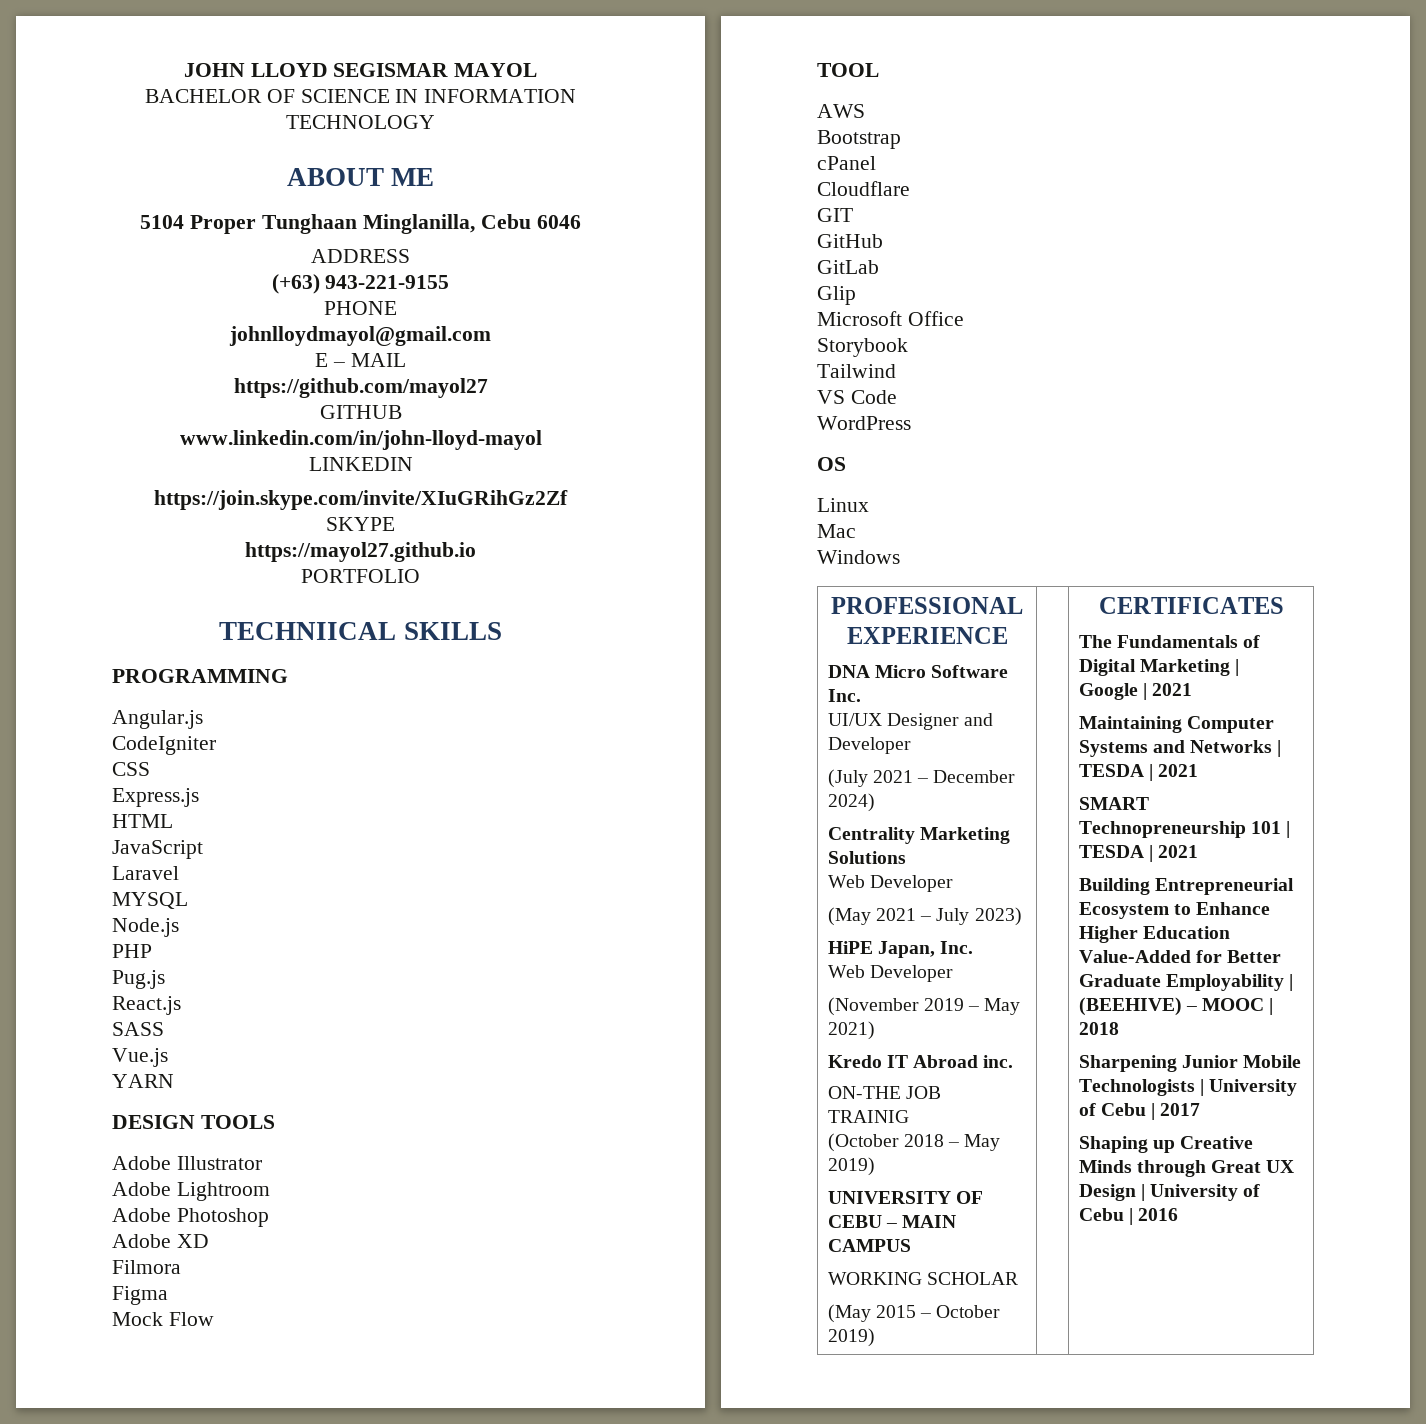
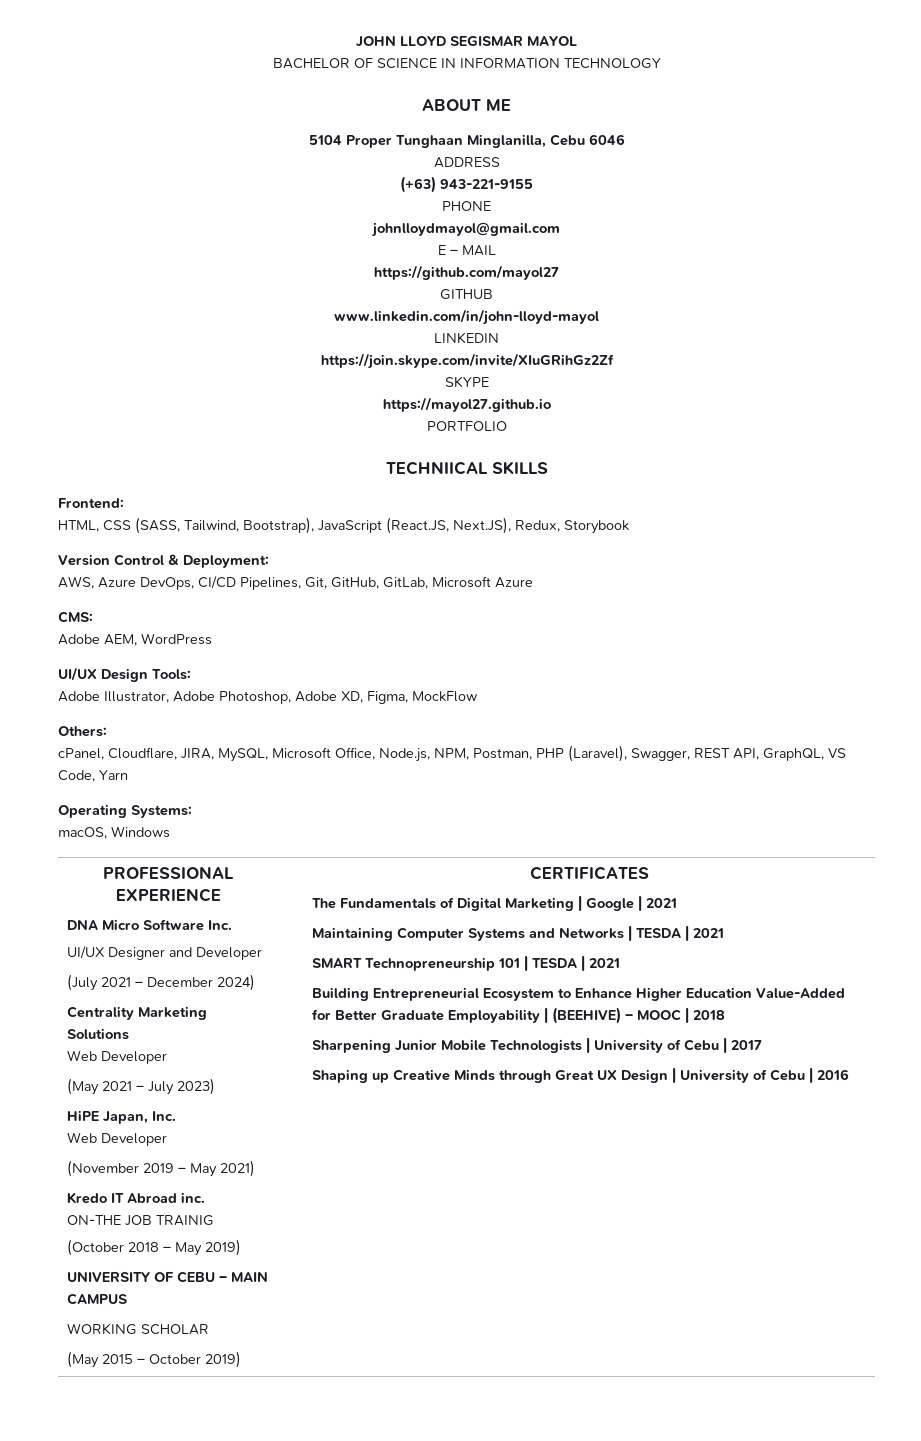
[112,669,288,683] [112,710,203,729] [112,736,216,755] [112,762,150,776] [112,788,199,807] [112,814,173,828] [112,840,203,859] [112,866,179,880] [112,892,188,909] [112,918,179,937] [112,944,152,958] [112,970,165,989] [112,996,181,1015] [112,1022,164,1036] [112,1048,168,1067] [112,1074,174,1088] [112,1115,275,1129] [112,1156,262,1170] [112,1182,270,1201] [112,1208,269,1227] [112,1234,209,1248] [112,1260,181,1274] [112,1286,168,1305] [112,1312,214,1326] [817,63,879,77] [817,104,865,118] [817,130,901,149] [817,156,876,170] [817,181,910,196] [817,208,853,222] [817,234,883,248] [817,260,879,274] [817,286,856,305] [817,311,964,326] [817,338,908,357] [817,364,896,378] [817,390,897,404] [817,416,911,430] [817,457,846,471] [817,498,869,512] [817,524,856,538] PROGRAMMING // Angular.js // CodeIgniter // CSS // Express.js // HTML // JavaScript // Laravel // MYSQL // Node.js // PHP // Pug.js // React.js // SASS // Vue.js // YARN // DESIGN TOOLS // Adobe Illustrator // Adobe Lightroom // Adobe Photoshop // Adobe XD // Filmora // Figma // Mock Flow // TOOL // AWS // Bootstrap // cPanel // Cloudflare // GIT // GitHub // GitLab // Glip // Microsoft Office // Storybook // Tailwind // VS Code // WordPress // OS // Linux // Mac // -> [58,498,124,509] [58,517,629,534] [58,554,269,568] [58,576,533,590] [58,611,93,623] [58,633,212,646] [58,667,191,682] [58,691,477,704] [58,726,107,737] [58,745,846,762] [58,770,128,782] [58,804,192,818] [58,827,107,839] Frontend: // HTML, CSS (SASS, Tailwind, Bootstrap), JavaScript (React.JS, Next.JS), Redux, Storybook // Version Control & Deployment: // AWS, Azure DevOps, CI/CD Pipelines, Git, GitHub, GitLab, Microsoft Azure // CMS: // Adobe AEM, WordPress // UI/UX Design Tools: // Adobe Illustrator, Adobe Photoshop, Adobe XD, Figma, MockFlow // Others: // cPanel, Cloudflare, JIRA, MySQL, Microsoft Office, Node.js, NPM, Postman, PHP (Laravel), Swagger, REST API, GraphQL, VS Code, Yarn // Operating Systems: // macOS,

